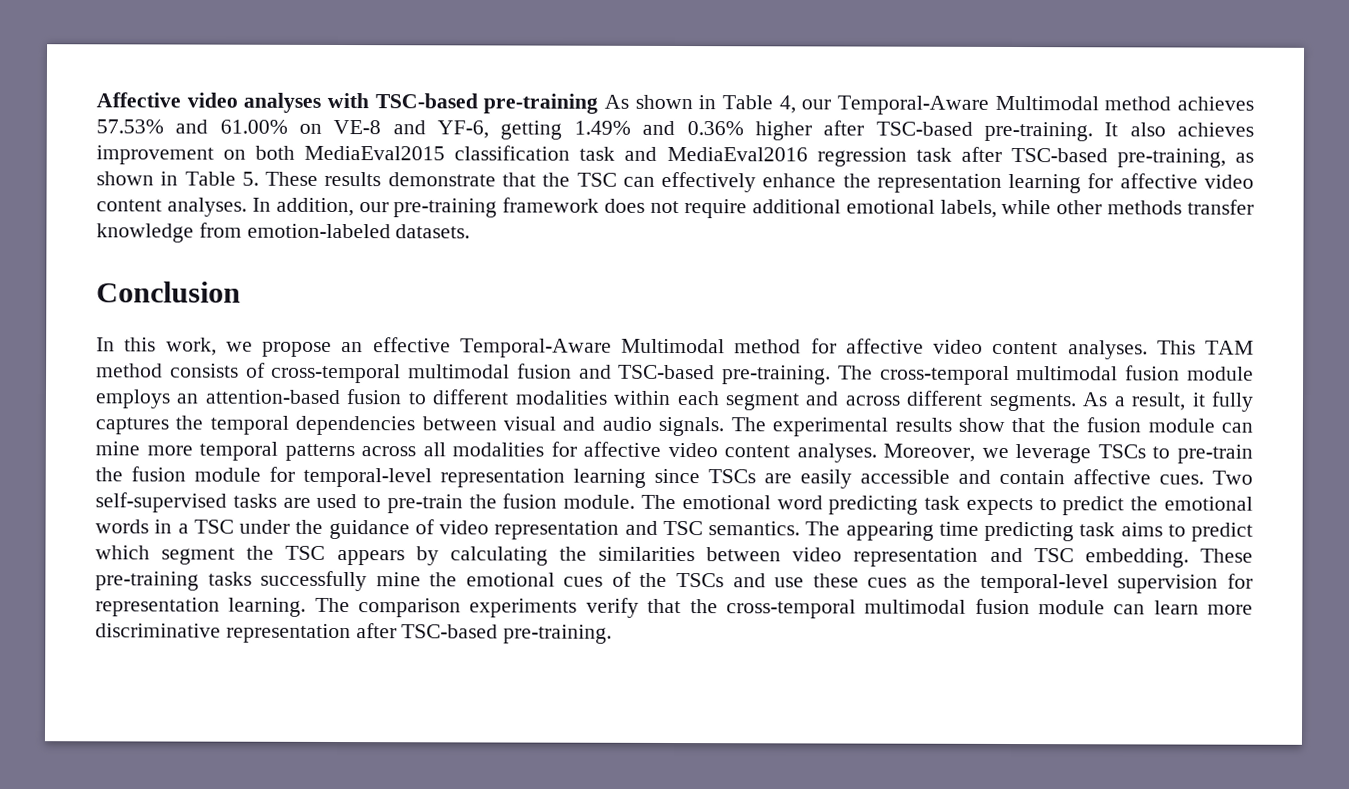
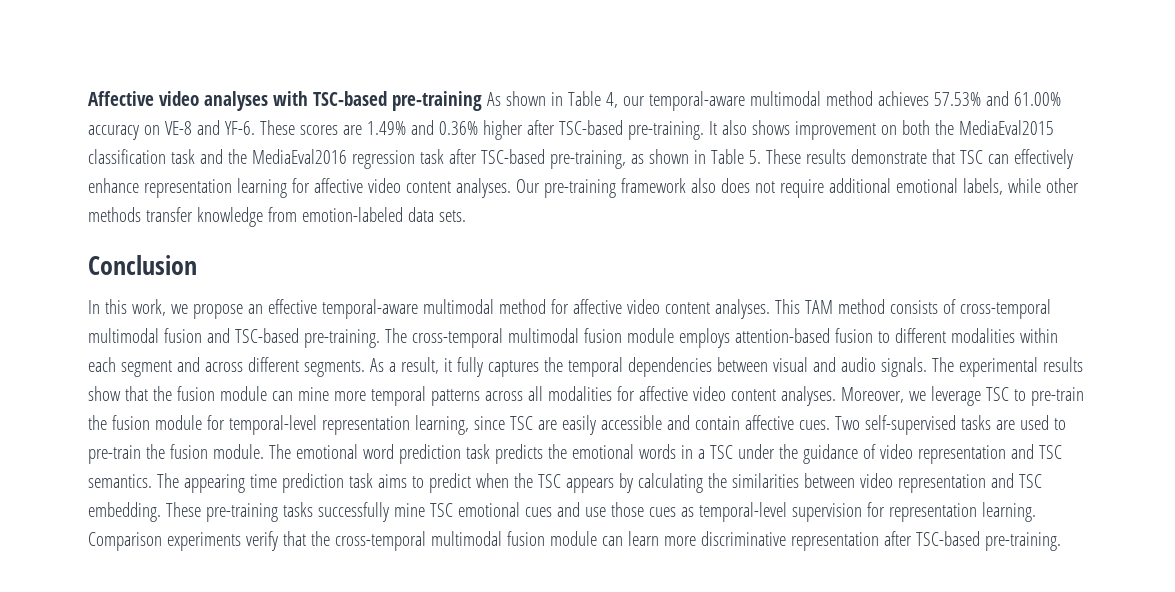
[836,95,1099,115] Temporal-Aware Multimodal -> [648,91,821,111] temporal-aware multimodal
(288, 126) none -> [88,125,139,140] accuracy
[437,120,563,140] YF-6, getting -> [224,120,362,135] YF-6. These scores are
[1177,122,1254,137] achieves -> [751,120,790,135] shows
(296, 152) none -> [934,120,954,135] the
(658, 153) none -> [227,149,247,164] the
[542,172,571,187] the -> (955, 156) none
[842,173,871,188] the -> (139, 185) none
[251,197,389,217] In addition, our -> [515,179,540,193] Our
(600, 205) none -> [690,178,716,193] also
[395,224,471,239] datasets. -> [407,207,466,222] data sets.
[459,338,725,358] Temporal-Aware Multimodal -> [321,299,494,319] temporal-aware multimodal
[176,393,200,404] an -> (730, 338) none
[1097,444,1146,459] TSCs -> [985,387,1009,401] TSC
[573,468,756,488] learning since TSCs -> [414,415,533,435] learning, since TSC
[828,495,1125,516] predicting task expects to predict -> [398,444,543,464] prediction task predicts
[984,521,1074,542] predicting -> [281,473,344,493] prediction
[95,545,236,565] which segment -> [475,473,509,488] when
[429,572,458,587] the -> [429,503,453,517] TSC
[611,571,724,588] of the TSCs -> (552, 512) none
[812,573,859,588] these -> [610,502,644,517] those
[943,573,972,588] the -> (694, 512) none
[314,597,462,618] The comparison -> [88,532,162,551] Comparison

